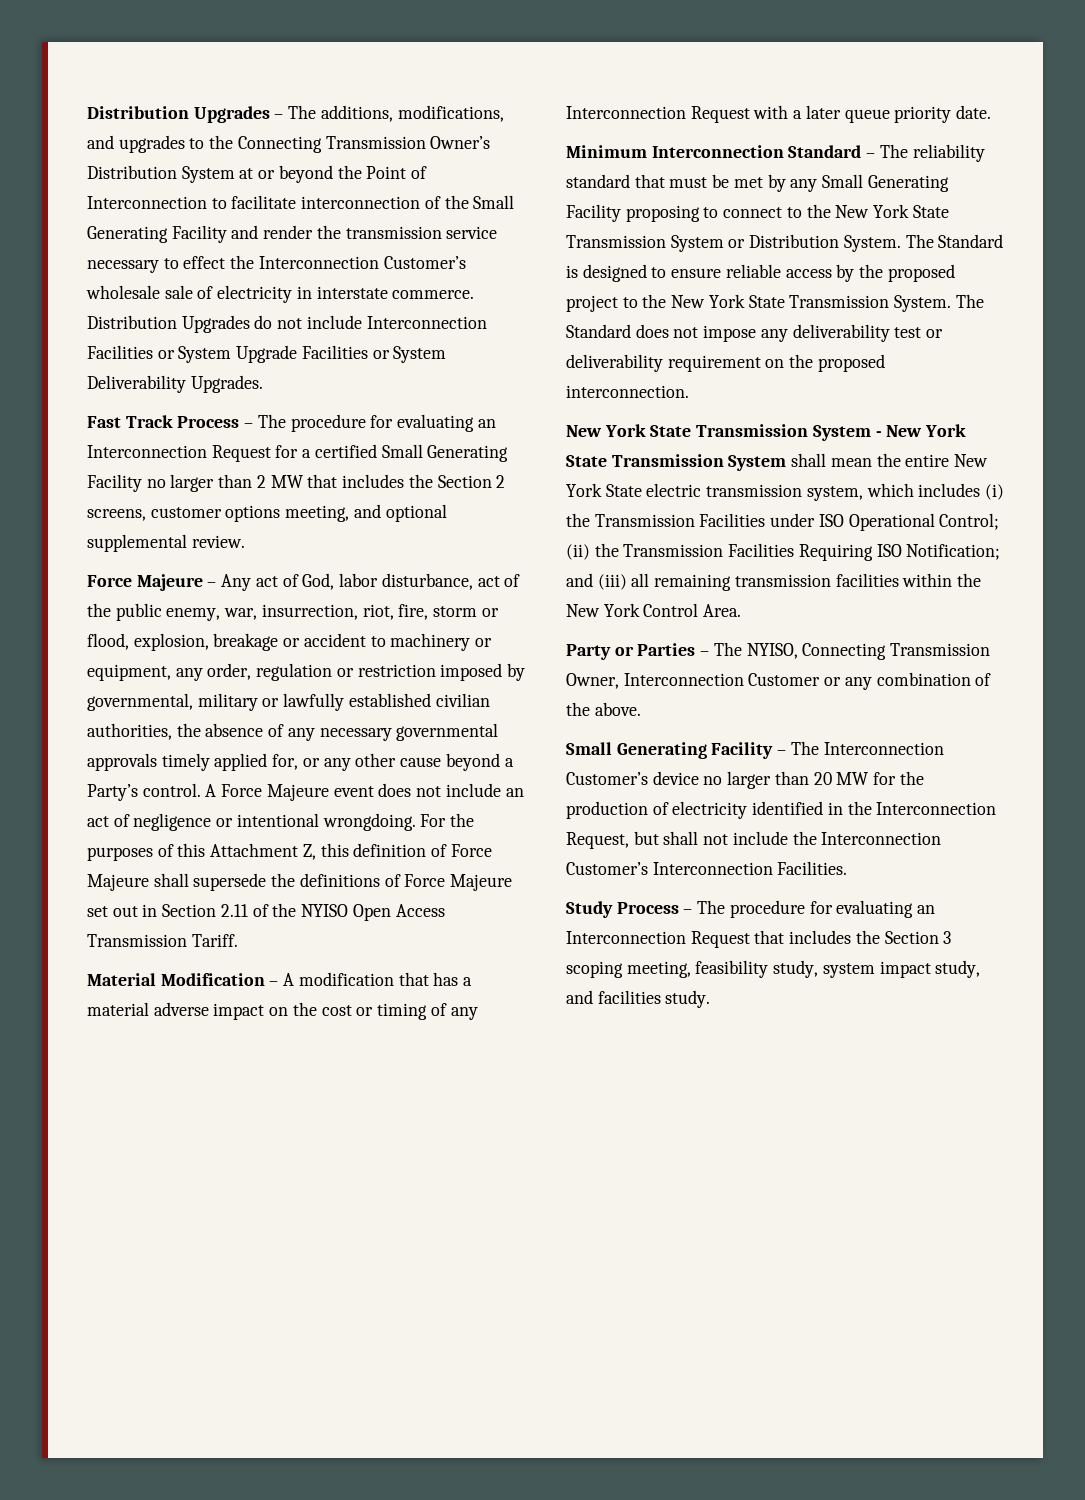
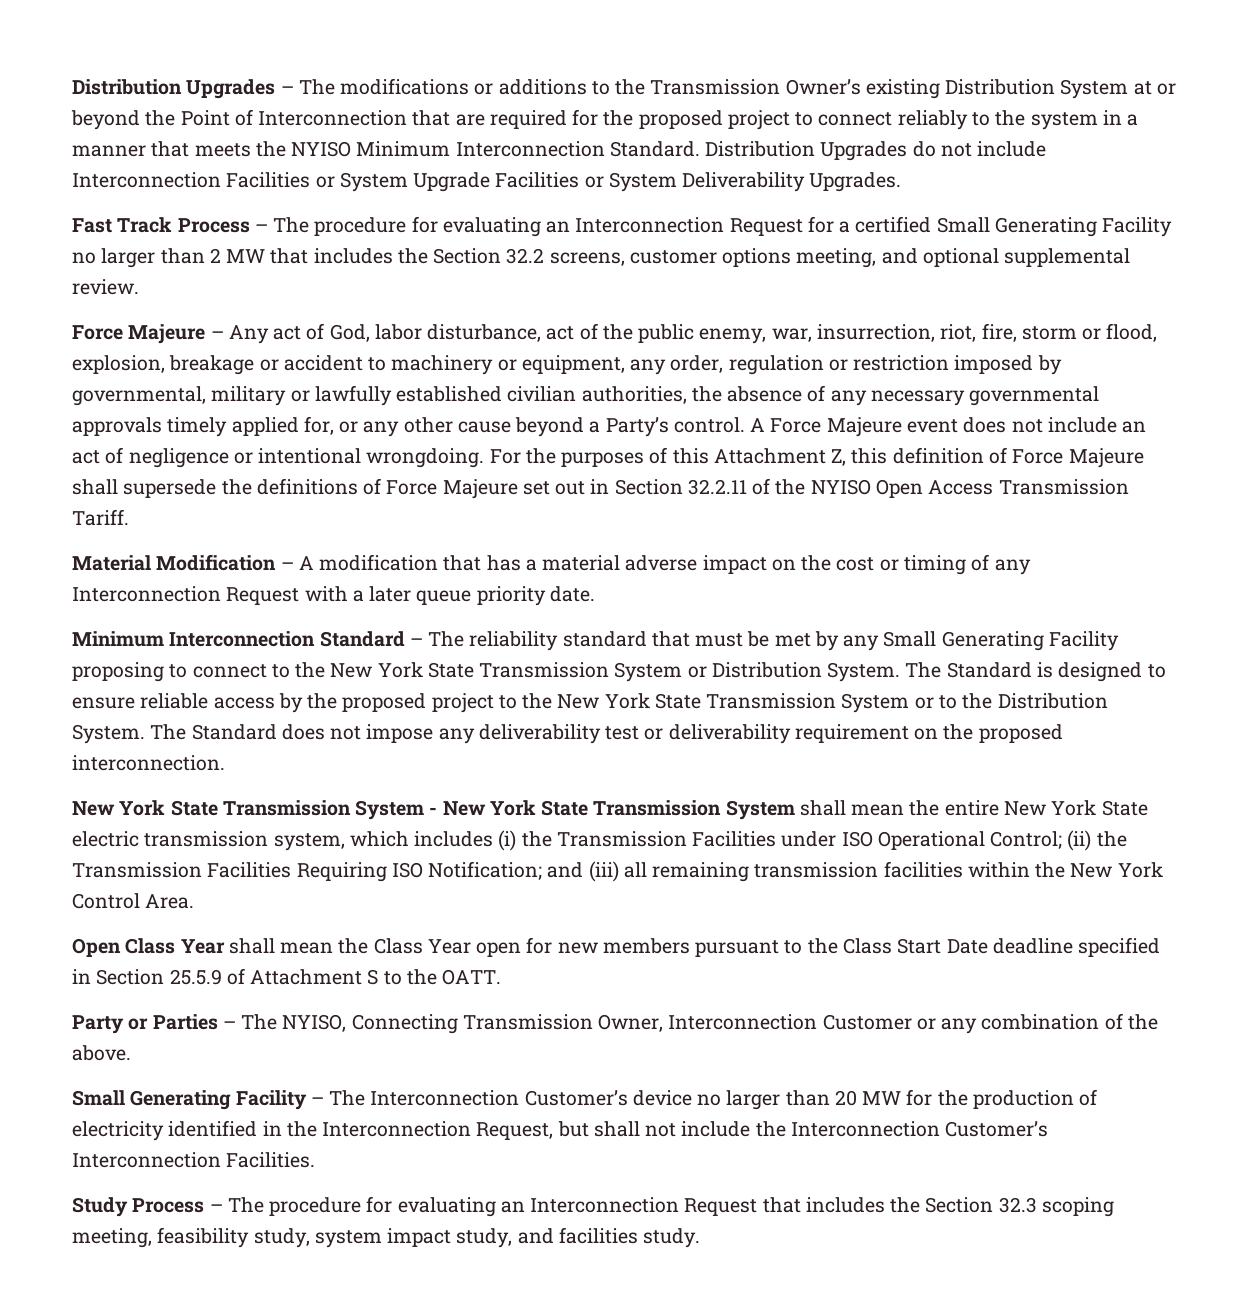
[320,105,504,122] [87,135,322,153] additions, modifications, and upgrades to the Connecting -> [340,78,646,95] modifications or additions to the
(491, 142) none -> [865,79,940,99] existing
[211,195,515,209] [87,225,498,243] [87,255,466,273] [86,285,475,303] to facilitate interconnection of the Small Generating Facility and render the transmission service necessary to effect the Interconnection Customer’s wholesale sale of electricity in interstate commerce. -> [412,109,1139,130] [72,141,700,157] that are required for the proposed project to connect reliably to the system in a manner that meets the NYISO Minimum Interconnection Standard.
[496,475,506,488] 2 -> [506,248,545,264] 32.2
[220,904,248,917] 2.11 -> [687,479,747,495] 32.2.11
(890, 301) none -> [841,693,1108,713] System or to the Distribution
(742, 610) none -> [72,937,1161,957] [72,968,502,985] // Open Class Year shall mean the Class Year open for new members pursuant to the Class Start Date deadline specified in Section 25.5.9 of Attachment S to the OATT.
[943,931,952,944] 3 -> [998,1197,1037,1213] 32.3

